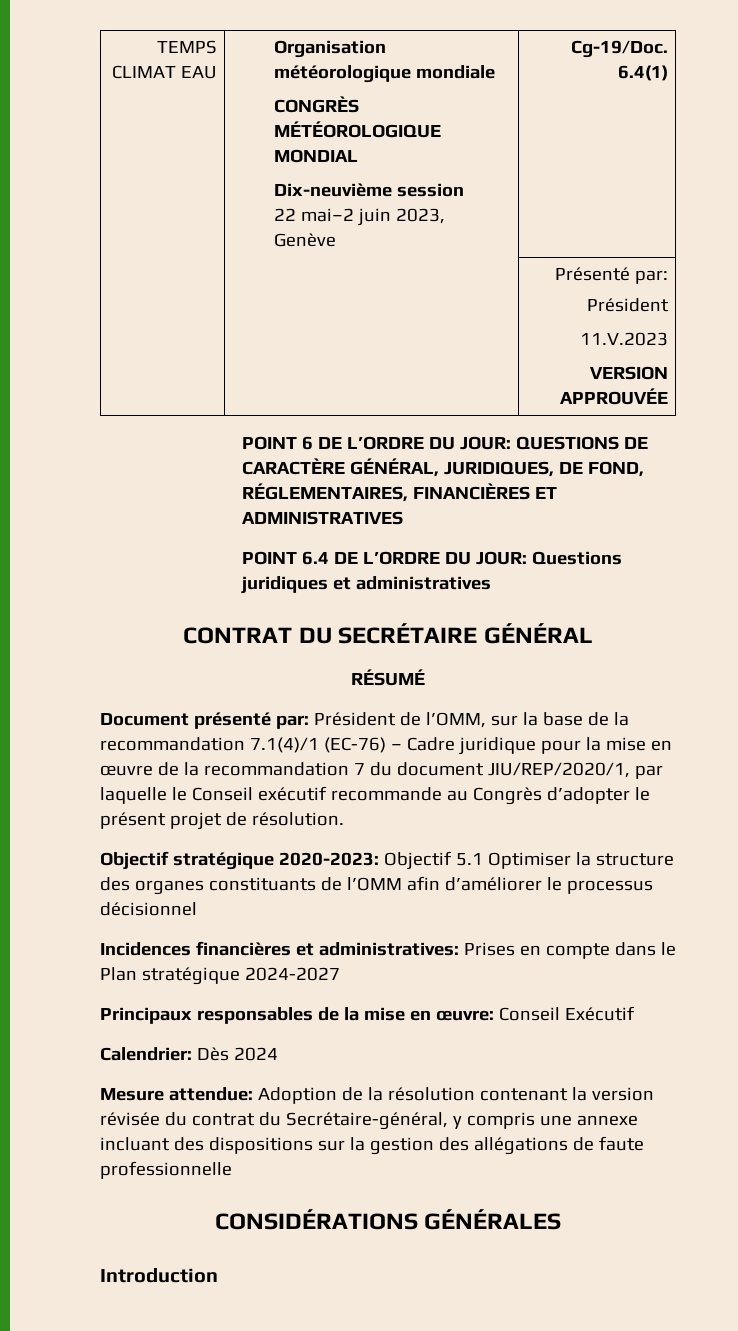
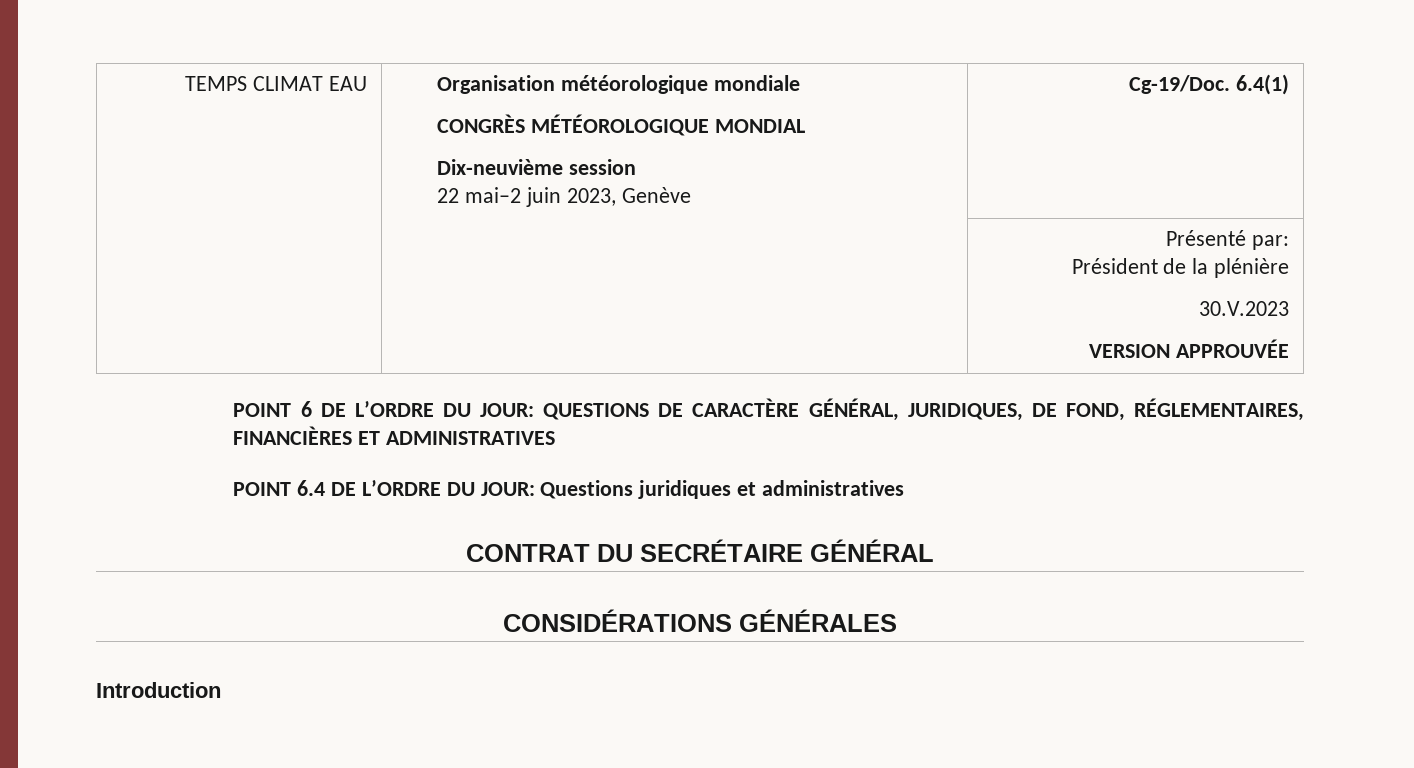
[580,332,669,346] // 11.V.2023 -> [1163,258,1289,278] [1198,301,1289,316] de la plénière // 30.V.2023
[351,669,425,686] [100,712,629,729] [100,737,672,755] [100,762,663,779] [100,786,650,805] [100,812,344,830] [100,851,674,870] [100,876,653,895] [100,902,197,916] [100,941,676,959] [100,967,340,985] [100,1006,635,1024] [100,1047,278,1061] [100,1087,654,1104] [100,1112,638,1130] [100,1136,644,1155] [100,1161,232,1179] // RÉSUMÉ // Document présenté par: Président de l’OMM, sur la base de la recommandation 7.1(4)/1 (EC-76) – Cadre juridique pour la mise en œuvre de la recommandation 7 du document JIU/REP/2020/1, par laquelle le Conseil exécutif recommande au Congrès d’adopter le présent projet de résolution. // Objectif stratégique 2020-2023: Objectif 5.1 Optimiser la structure des organes constituants de l’OMM afin d’améliorer le processus décisionnel // Incidences financières et administratives: Prises en compte dans le Plan stratégique 2024-2027 // Principaux responsables de la mise en œuvre: Conseil Exécutif // Calendrier: Dès 2024 // Mesure attendue: Adoption de la résolution contenant la version révisée du contrat du Secrétaire-général, y compris une annexe incluant des dispositions sur la gestion des allégations de faute professionnelle -> (934, 550) none

